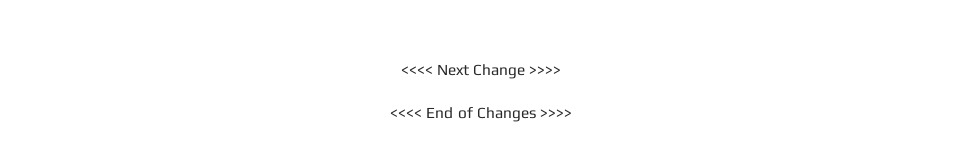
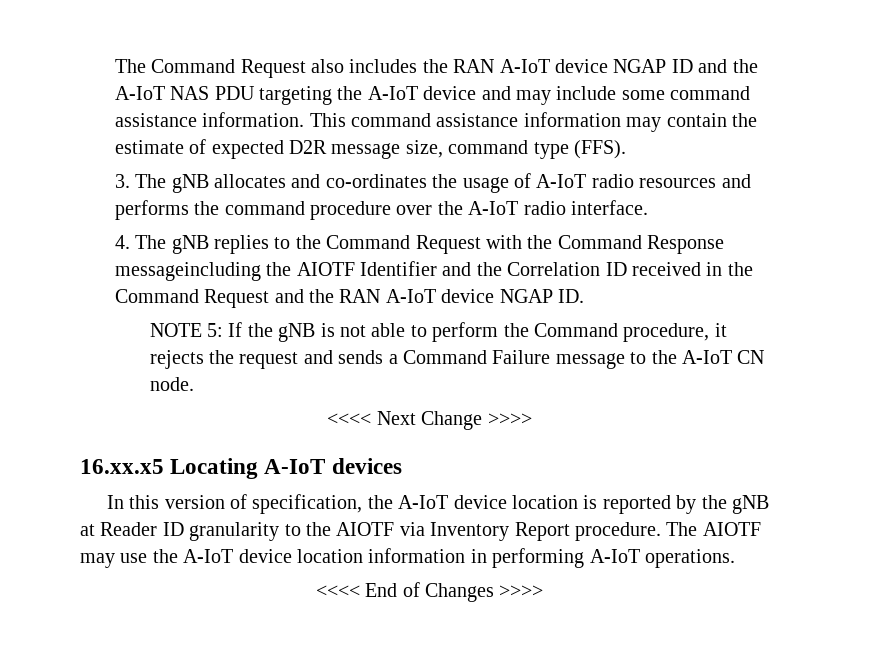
[400,64,562,79] <<<< Next Change >>>> -> [114,59,758,78] [114,86,751,105] [114,112,757,132] [114,139,626,159] [114,173,751,193] [114,200,648,220] [114,235,725,254] [114,261,753,281] [114,289,584,308] [149,322,727,342] [149,350,765,369] [149,377,194,391] [327,411,532,430] [80,458,402,479] [106,494,769,514] [80,522,761,541] [80,548,735,568] The Command Request also includes the RAN A-IoT device NGAP ID and the A-IoT NAS PDU targeting the A-IoT device and may include some command assistance information. This command assistance information may contain the estimate of expected D2R message size, command type (FFS). // 3. The gNB allocates and co-ordinates the usage of A-IoT radio resources and performs the command procedure over the A-IoT radio interface. // 4. The gNB replies to the Command Request with the Command Response messageincluding the AIOTF Identifier and the Correlation ID received in the Command Request and the RAN A-IoT device NGAP ID. // NOTE 5: If the gNB is not able to perform the Command procedure, it rejects the request and sends a Command Failure message to the A-IoT CN node. // <<<< Next Change >>>> // 16.xx.x5 Locating A-IoT devices // In this version of specification, the A-IoT device location is reported by the gNB at Reader ID granularity to the AIOTF via Inventory Report procedure. The AIOTF may use the A-IoT device location information in performing A-IoT operations.

